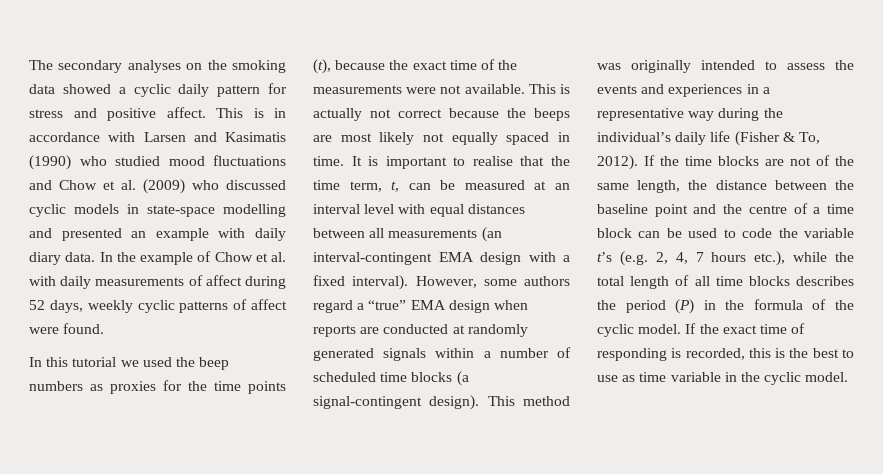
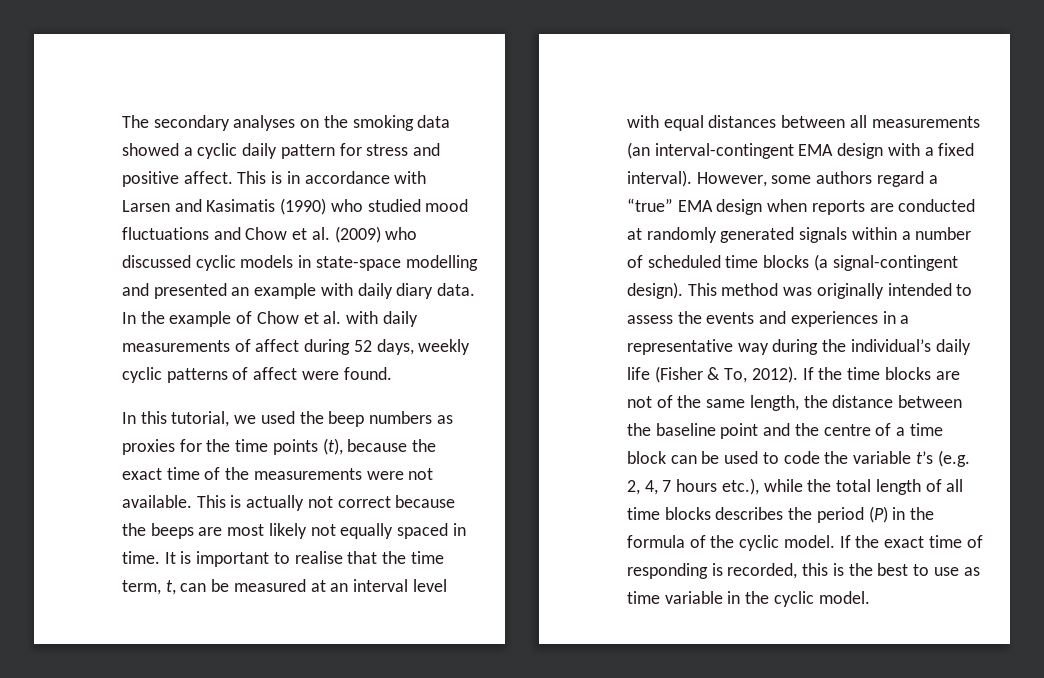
[72,357,117,367] tutorial -> [171,411,230,427] tutorial,

